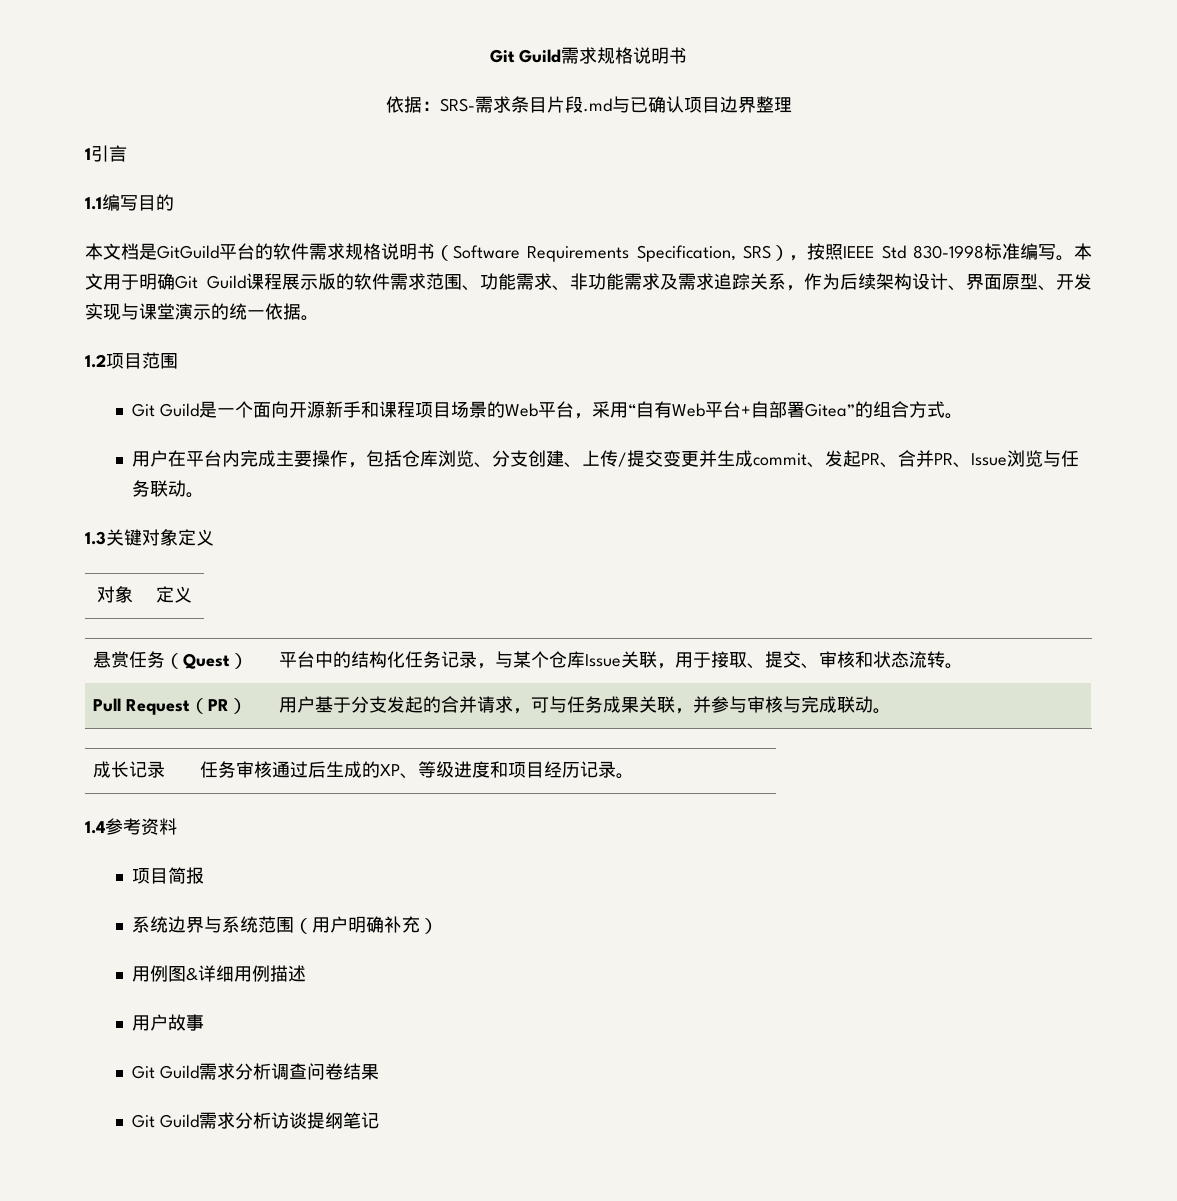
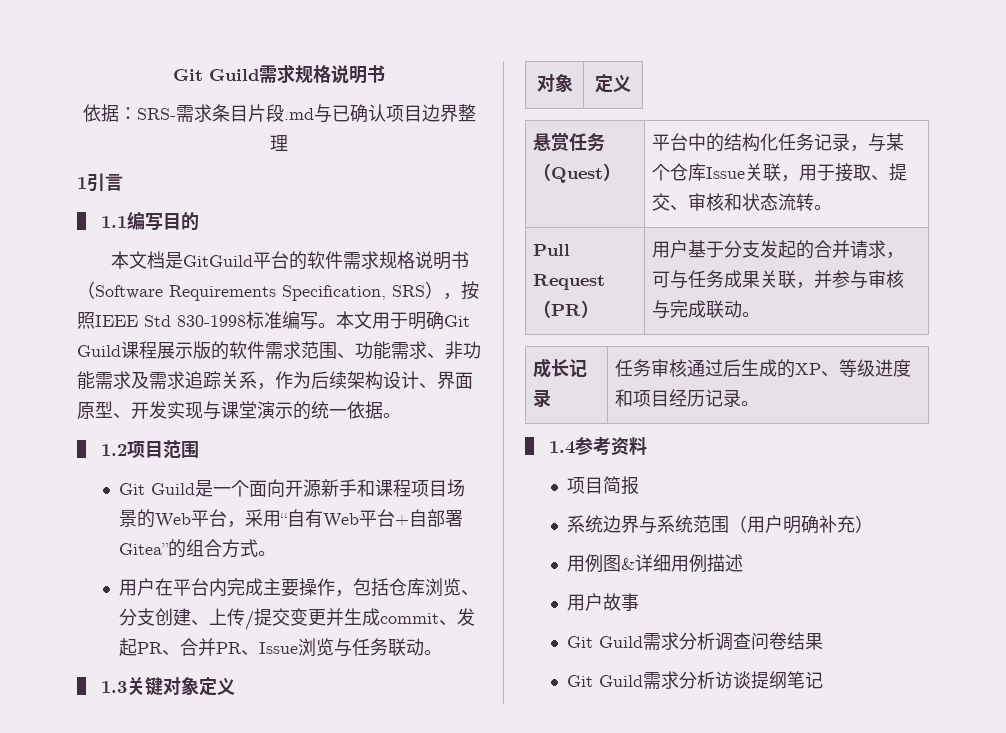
(127, 153) none -> [77,212,95,231] ▌
(319, 318) none -> [77,440,95,459] ▌
(205, 495) none -> [77,677,95,696] ▌
(634, 776) none -> [525,437,543,456] ▌

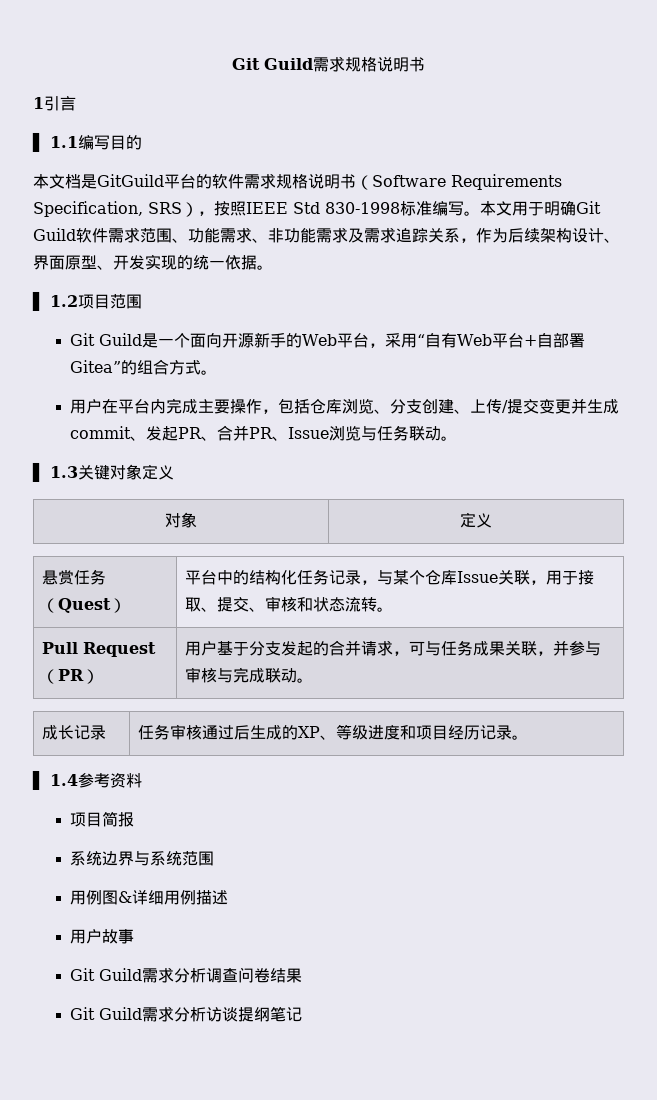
[82,104,476,123] [270,135,288,151] // 依据：SRS-需求条目片段.md与已确认项目边界整理 -> (425, 64) none
[121,341,229,360] 课程展示版的 -> (76, 234) none
[203,401,293,420] 与课堂演示 -> (177, 262) none
[357,479,466,497] [119,510,138,527] 和课程项目场景 -> (287, 340) none
[729,515,874,534] （用户明确补充） -> (215, 858) none

